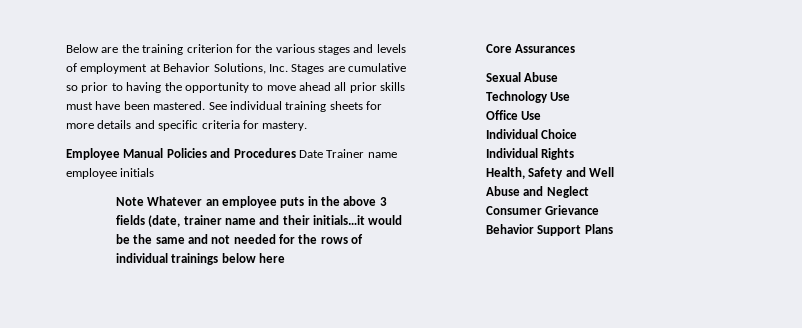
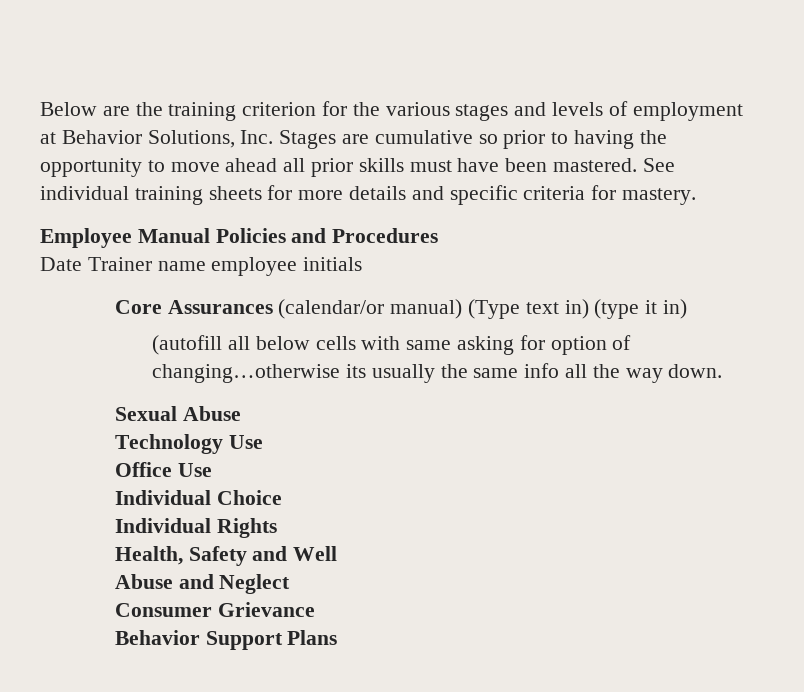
(296, 153) none -> (439, 235) //
[115,196,387,208] [115,215,403,227] [115,234,364,244] [115,253,285,265] [485,44,576,53] Note Whatever an employee puts in the above 3 fields (date, trainer name and their initials…it would be the same and not needed for the rows of individual trainings below here // Core Assurances -> [114,299,688,319] [152,335,632,355] [152,363,723,383] Core Assurances (calendar/or manual) (Type text in) (type it in) // (autofill all below cells with same asking for option of changing…otherwise its usually the same info all the way down.

